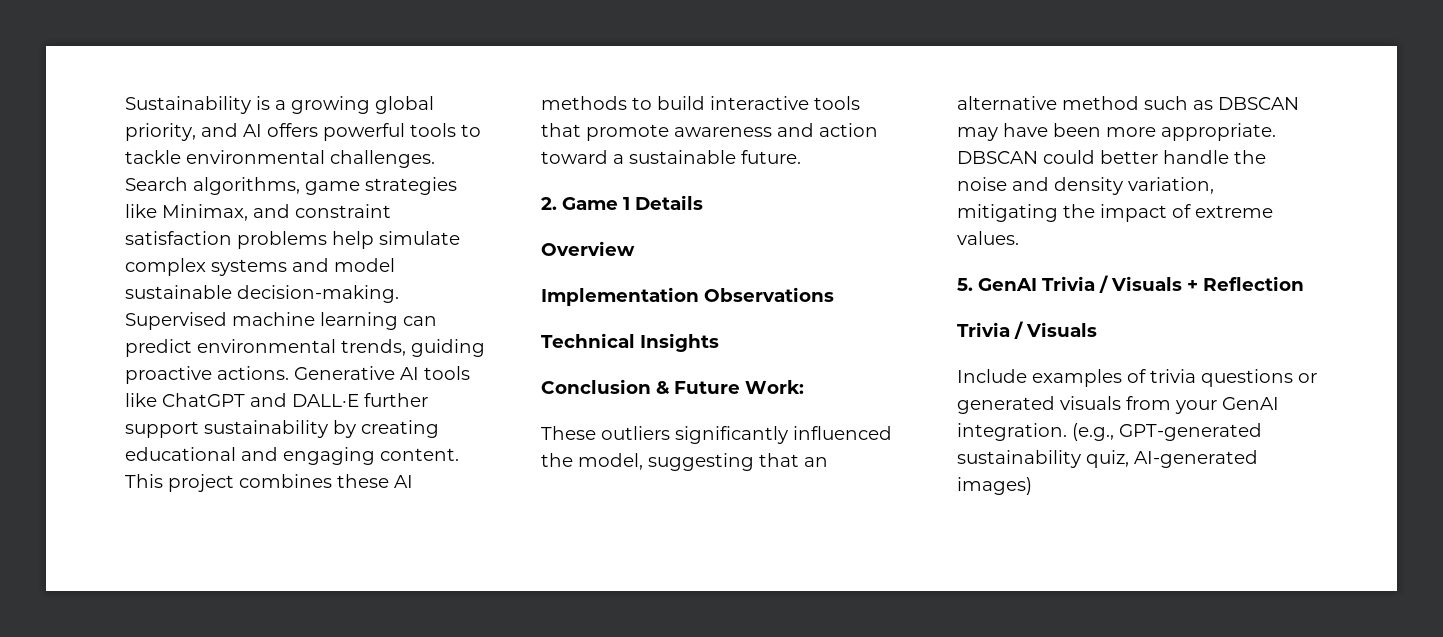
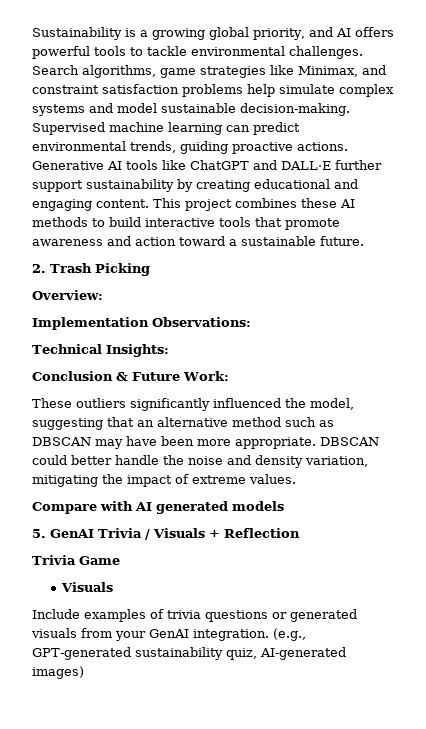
[562,195,703,210] [541,241,635,256] Game 1 Details // Overview -> [50,263,150,276] [32,290,103,300] Trash Picking // Overview:
[704,287,834,302] Observations -> [152,317,251,327] Observations:
[640,333,719,352] Insights -> [105,344,169,357] Insights:
(1019, 238) none -> [32,501,284,514] // Compare with AI generated models
[1014,321,1024,339] / -> [79,556,120,565] Game //

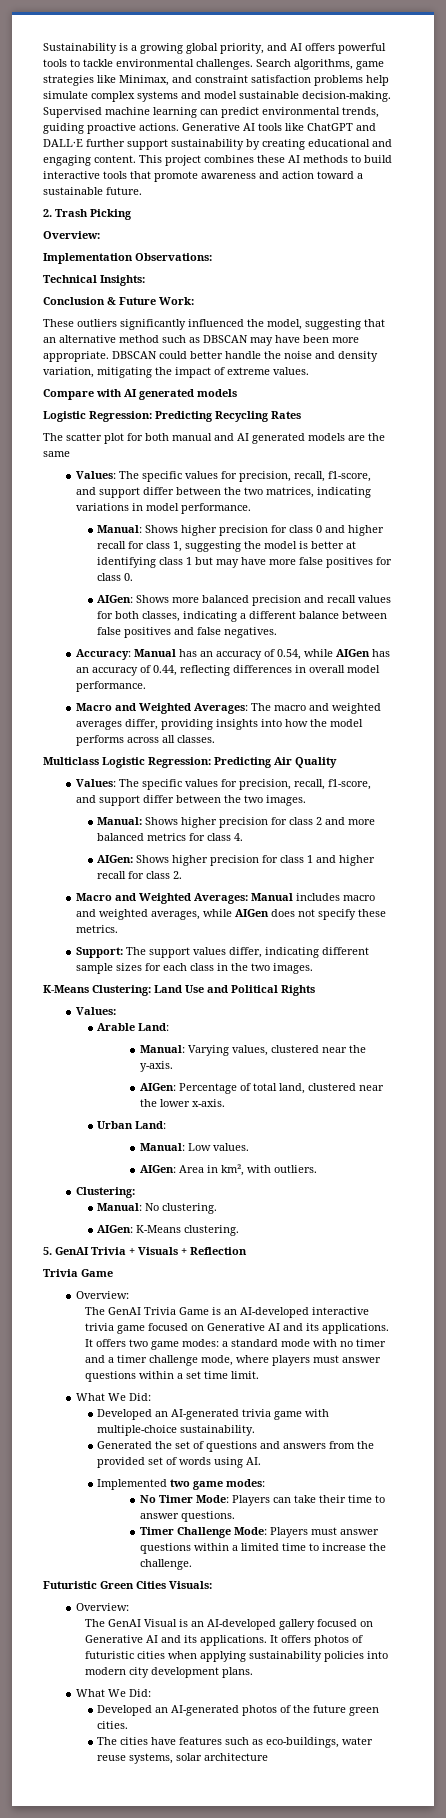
(284, 506) none -> [43,411,301,422] [43,433,385,444] [43,451,70,457] [76,471,372,482] [76,487,372,498] [76,503,252,514] [97,525,385,536] [97,541,357,552] [97,557,393,568] [97,573,134,581] [97,595,392,606] [97,611,388,622] [97,627,278,638] [76,649,391,660] [76,665,381,676] [76,681,147,692] [76,703,382,714] [76,719,364,730] [76,735,216,746] [43,757,337,768] [76,779,372,790] [76,795,307,806] [97,817,376,828] [97,833,244,841] [97,855,376,866] [97,871,183,879] [76,893,376,904] [76,909,387,920] [76,925,119,933] [76,947,370,958] [76,963,314,974] [43,985,315,996] [76,1007,117,1015] [97,1023,170,1031] [139,1045,366,1056] [139,1061,173,1072] [139,1083,384,1094] [139,1099,225,1107] [97,1121,167,1129] [139,1143,249,1151] [139,1164,317,1176] [76,1187,136,1198] [97,1203,218,1214] [97,1225,240,1236] // Logistic Regression: Predicting Recycling Rates // The scatter plot for both manual and AI generated models are the same // Values: The specific values for precision, recall, f1-score, and support differ between the two matrices, indicating variations in model performance. // Manual: Shows higher precision for class 0 and higher recall for class 1, suggesting the model is better at identifying class 1 but may have more false positives for class 0. // AIGen: Shows more balanced precision and recall values for both classes, indicating a different balance between false positives and false negatives. // Accuracy: Manual has an accuracy of 0.54, while AIGen has an accuracy of 0.44, reflecting differences in overall model performance. // Macro and Weighted Averages: The macro and weighted averages differ, providing insights into how the model performs across all classes. // Multiclass Logistic Regression: Predicting Air Quality // Values: The specific values for precision, recall, f1-score, and support differ between the two images. // Manual: Shows higher precision for class 2 and more balanced metrics for class 4. // AIGen: Shows higher precision for class 1 and higher recall for class 2. // Macro and Weighted Averages: Manual includes macro and weighted averages, while AIGen does not specify these metrics. // Support: The support values differ, indicating different sample sizes for each class in the two images. // K-Means Clustering: Land Use and Political Rights // Values: // Arable Land: // Manual: Varying values, clustered near the y-axis. // AIGen: Percentage of total land, clustered near the lower x-axis. // Urban Land: // Manual: Low values. // AIGen: Area in km², with outliers. // Clustering: // Manual: No clustering. // AIGen: K-Means clustering.
[145,529,150,540] / -> [129,1248,135,1255] +
[61,582,114,592] [32,609,357,622] [31,628,306,641] [32,647,346,660] [32,666,84,679] Visuals // Include examples of trivia questions or generated visuals from your GenAI integration. (e.g., GPT-generated sustainability quiz, AI-generated images) -> [76,1291,130,1299] [85,1307,370,1318] [85,1323,390,1334] [85,1339,387,1350] [85,1355,382,1366] [85,1371,260,1382] [76,1393,152,1401] [97,1409,330,1420] [97,1425,256,1436] [97,1441,375,1452] [97,1457,262,1468] [97,1479,266,1490] [139,1495,385,1506] [139,1511,235,1522] [139,1527,379,1538] [139,1543,386,1554] [139,1559,192,1570] [43,1581,212,1589] [76,1603,130,1611] [85,1619,374,1630] [85,1635,364,1646] [85,1651,389,1662] [85,1667,254,1678] [76,1689,152,1697] [97,1705,380,1716] [97,1721,129,1729] [97,1737,374,1748] [97,1753,269,1764] Overview: // The GenAI Trivia Game is an AI-developed interactive trivia game focused on Generative AI and its applications. It offers two game modes: a standard mode with no timer and a timer challenge mode, where players must answer questions within a set time limit. // What We Did: // Developed an AI-generated trivia game with multiple-choice sustainability. // Generated the set of questions and answers from the provided set of words using AI. // Implemented two game modes: // No Timer Mode: Players can take their time to answer questions. // Timer Challenge Mode: Players must answer questions within a limited time to increase the challenge. // Futuristic Green Cities Visuals: // Overview: // The GenAI Visual is an AI-developed gallery focused on Generative AI and its applications. It offers photos of futuristic cities when applying sustainability policies into modern city development plans. // What We Did: // Developed an AI-generated photos of the future green cities. // The cities have features such as eco-buildings, water reuse systems, solar architecture

